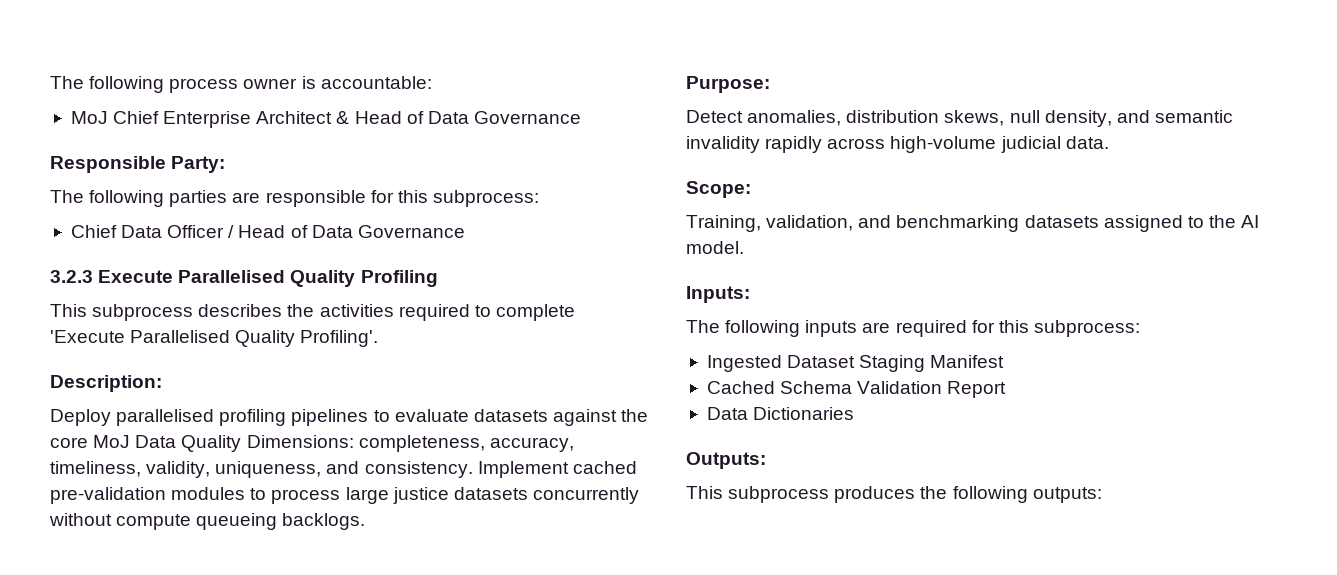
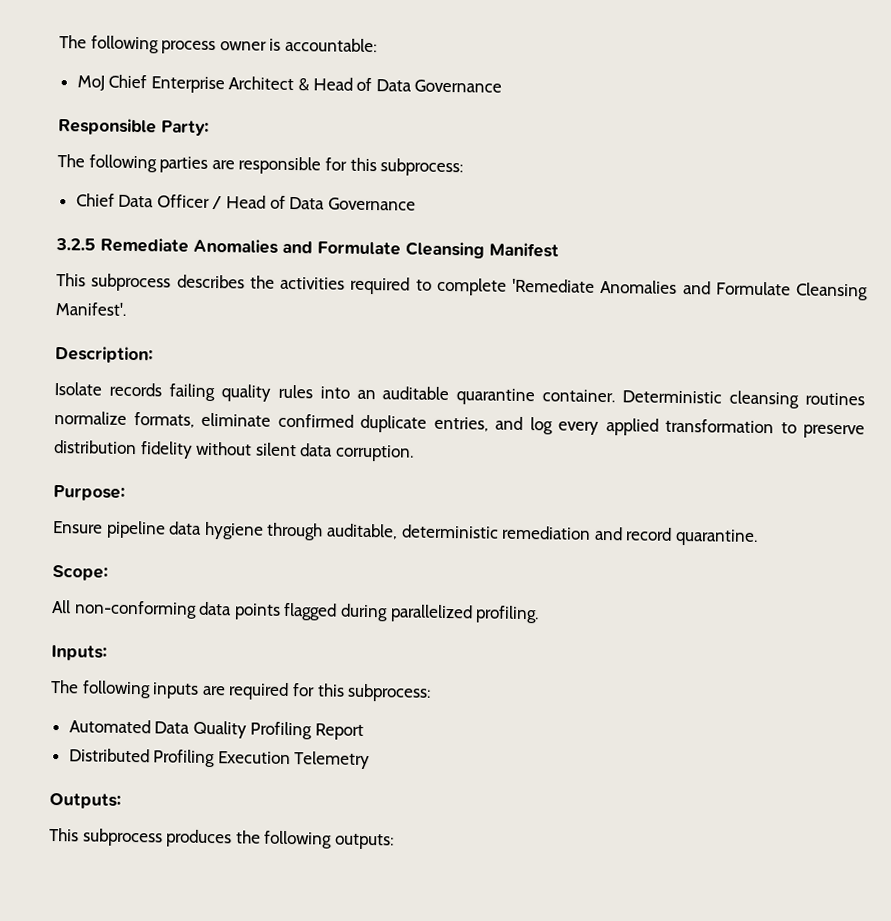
[50,270,438,287] 3.2.3 Execute Parallelised Quality Profiling -> [55,237,559,259] 3.2.5 Remediate Anomalies and Formulate Cleansing Manifest
[50,330,379,347] [50,375,162,392] [50,409,649,426] [50,435,574,452] [50,461,637,478] [50,487,639,504] [49,513,366,530] [686,76,770,93] [686,110,1233,127] [686,136,1109,153] [686,181,751,198] [686,215,1260,232] [686,241,744,254] 'Execute Parallelised Quality Profiling'. // Description: // Deploy parallelised profiling pipelines to evaluate datasets against the core MoJ Data Quality Dimensions: completeness, accuracy, timeliness, validity, uniqueness, and consistency. Implement cached pre-validation modules to process large justice datasets concurrently without compute queueing backlogs. // Purpose: // Detect anomalies, distribution skews, null density, and semantic invalidity rapidly across high-volume judicial data. // Scope: // Training, validation, and benchmarking datasets assigned to the AI model. -> [512,278,869,301] [55,302,126,316] [55,346,153,364] [54,382,865,409] [54,411,865,439] [54,440,414,462] [53,485,125,501] [53,520,758,546] [52,565,108,581] [52,600,540,624] 'Remediate Anomalies and Formulate Cleansing Manifest'. // Description: // Isolate records failing quality rules into an auditable quarantine container. Deterministic cleansing routines normalize formats, eliminate confirmed duplicate entries, and log every applied transformation to preserve distribution fidelity without silent data corruption. // Purpose: // Ensure pipeline data hygiene through auditable, deterministic remediation and record quarantine. // Scope: // All non-conforming data points flagged during parallelized profiling.
[706,355,1005,372] [706,381,1007,398] [706,407,855,420] Ingested Dataset Staging Manifest // Cached Schema Validation Report // Data Dictionaries -> [68,719,365,740] [68,748,371,770] Automated Data Quality Profiling Report // Distributed Profiling Execution Telemetry

